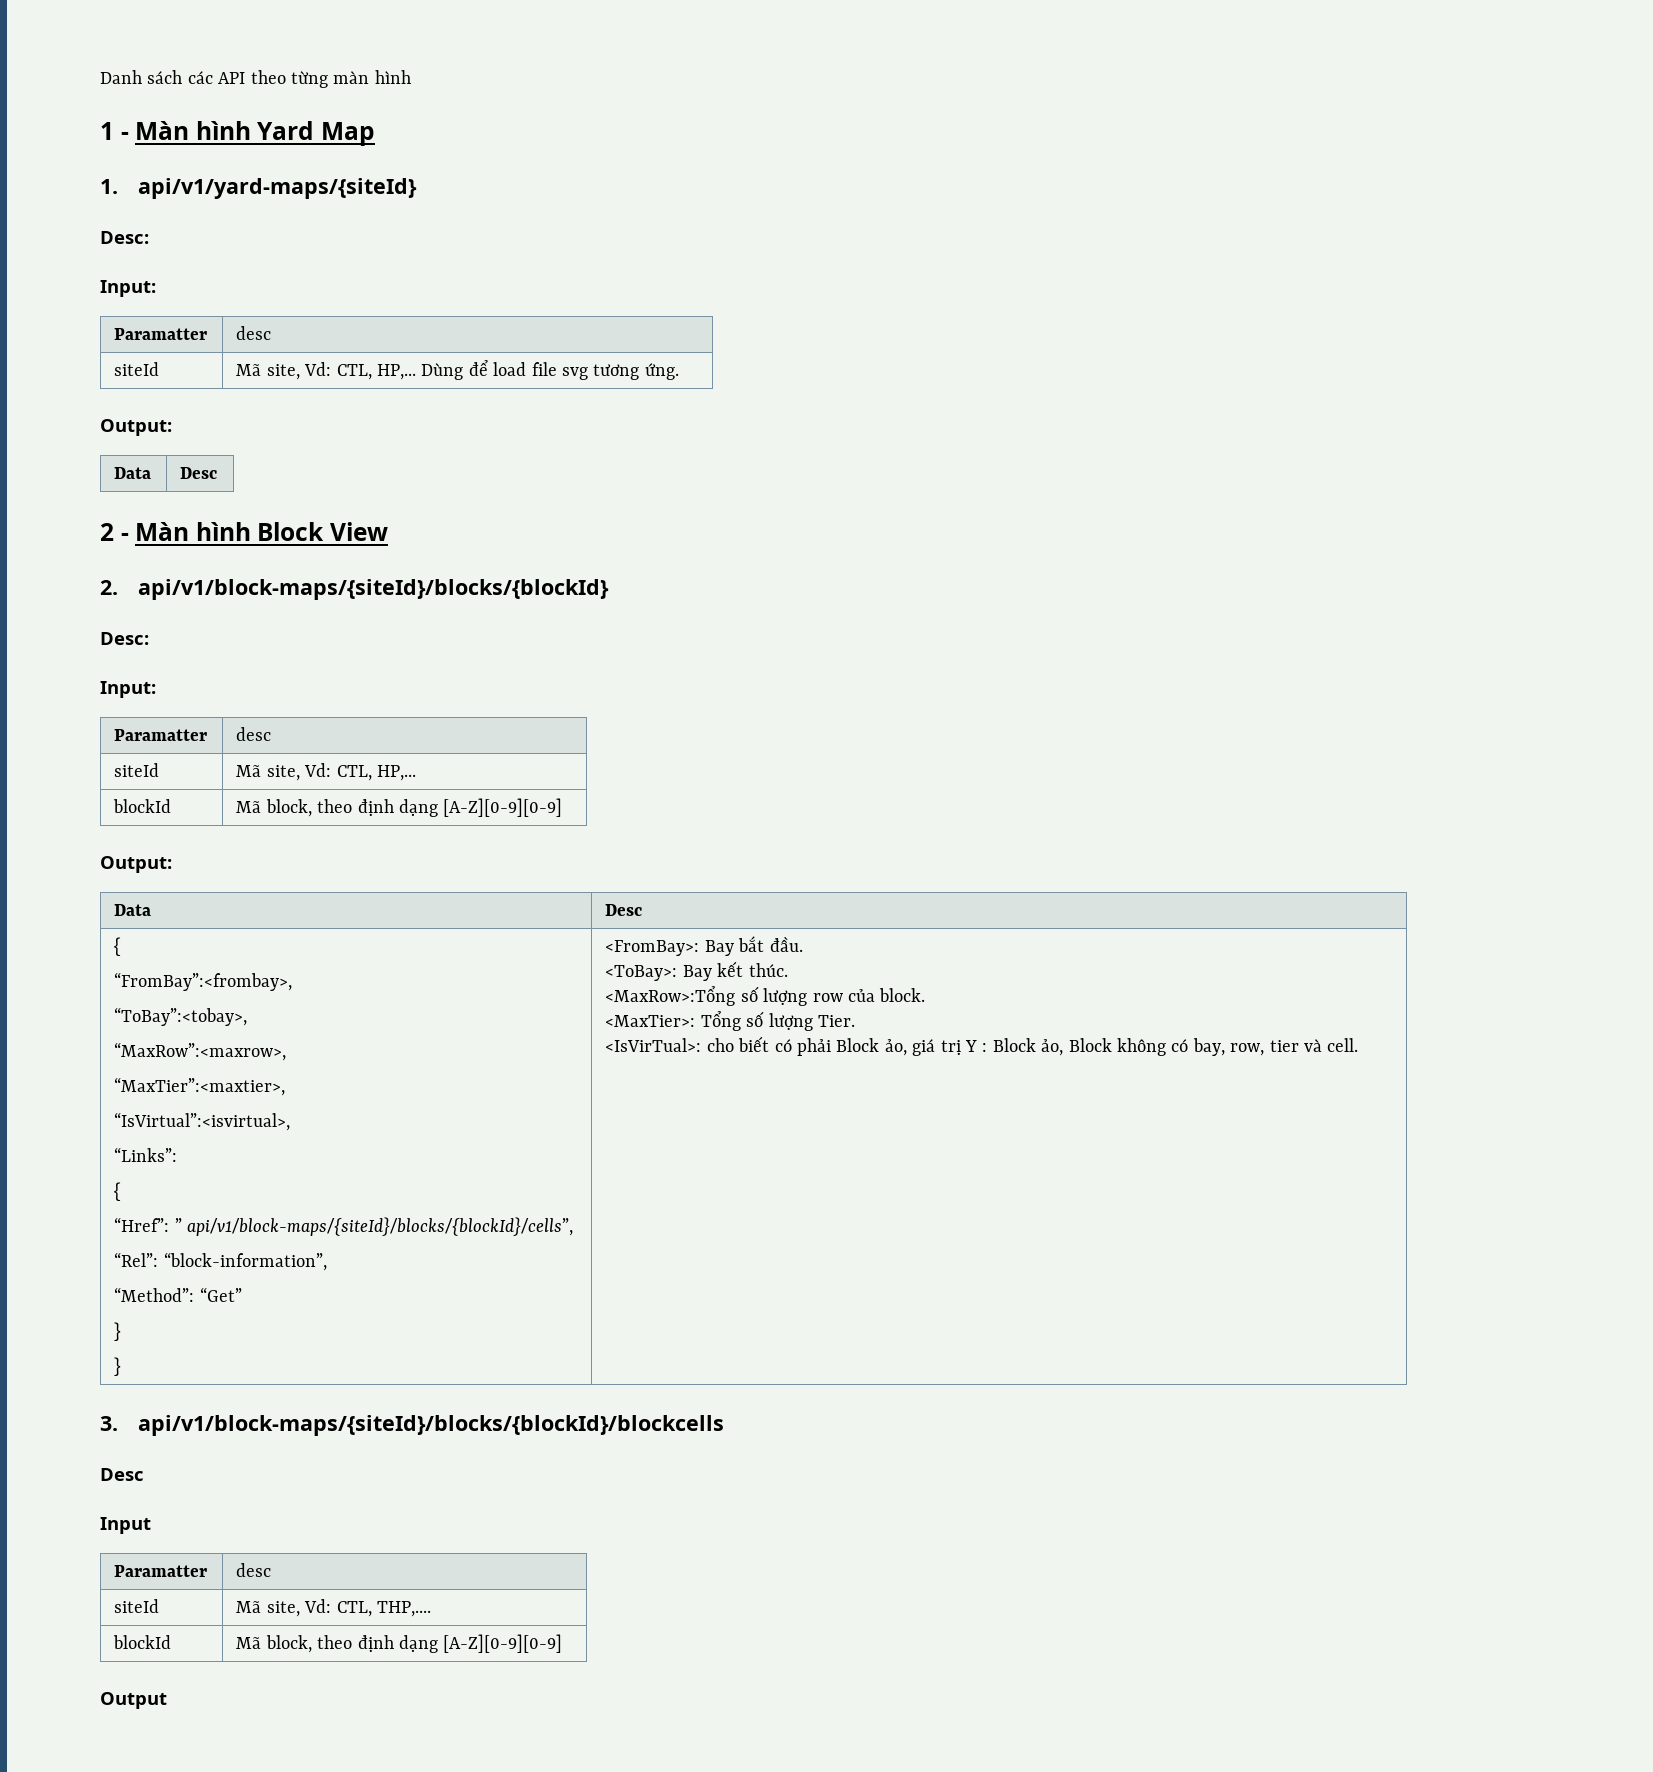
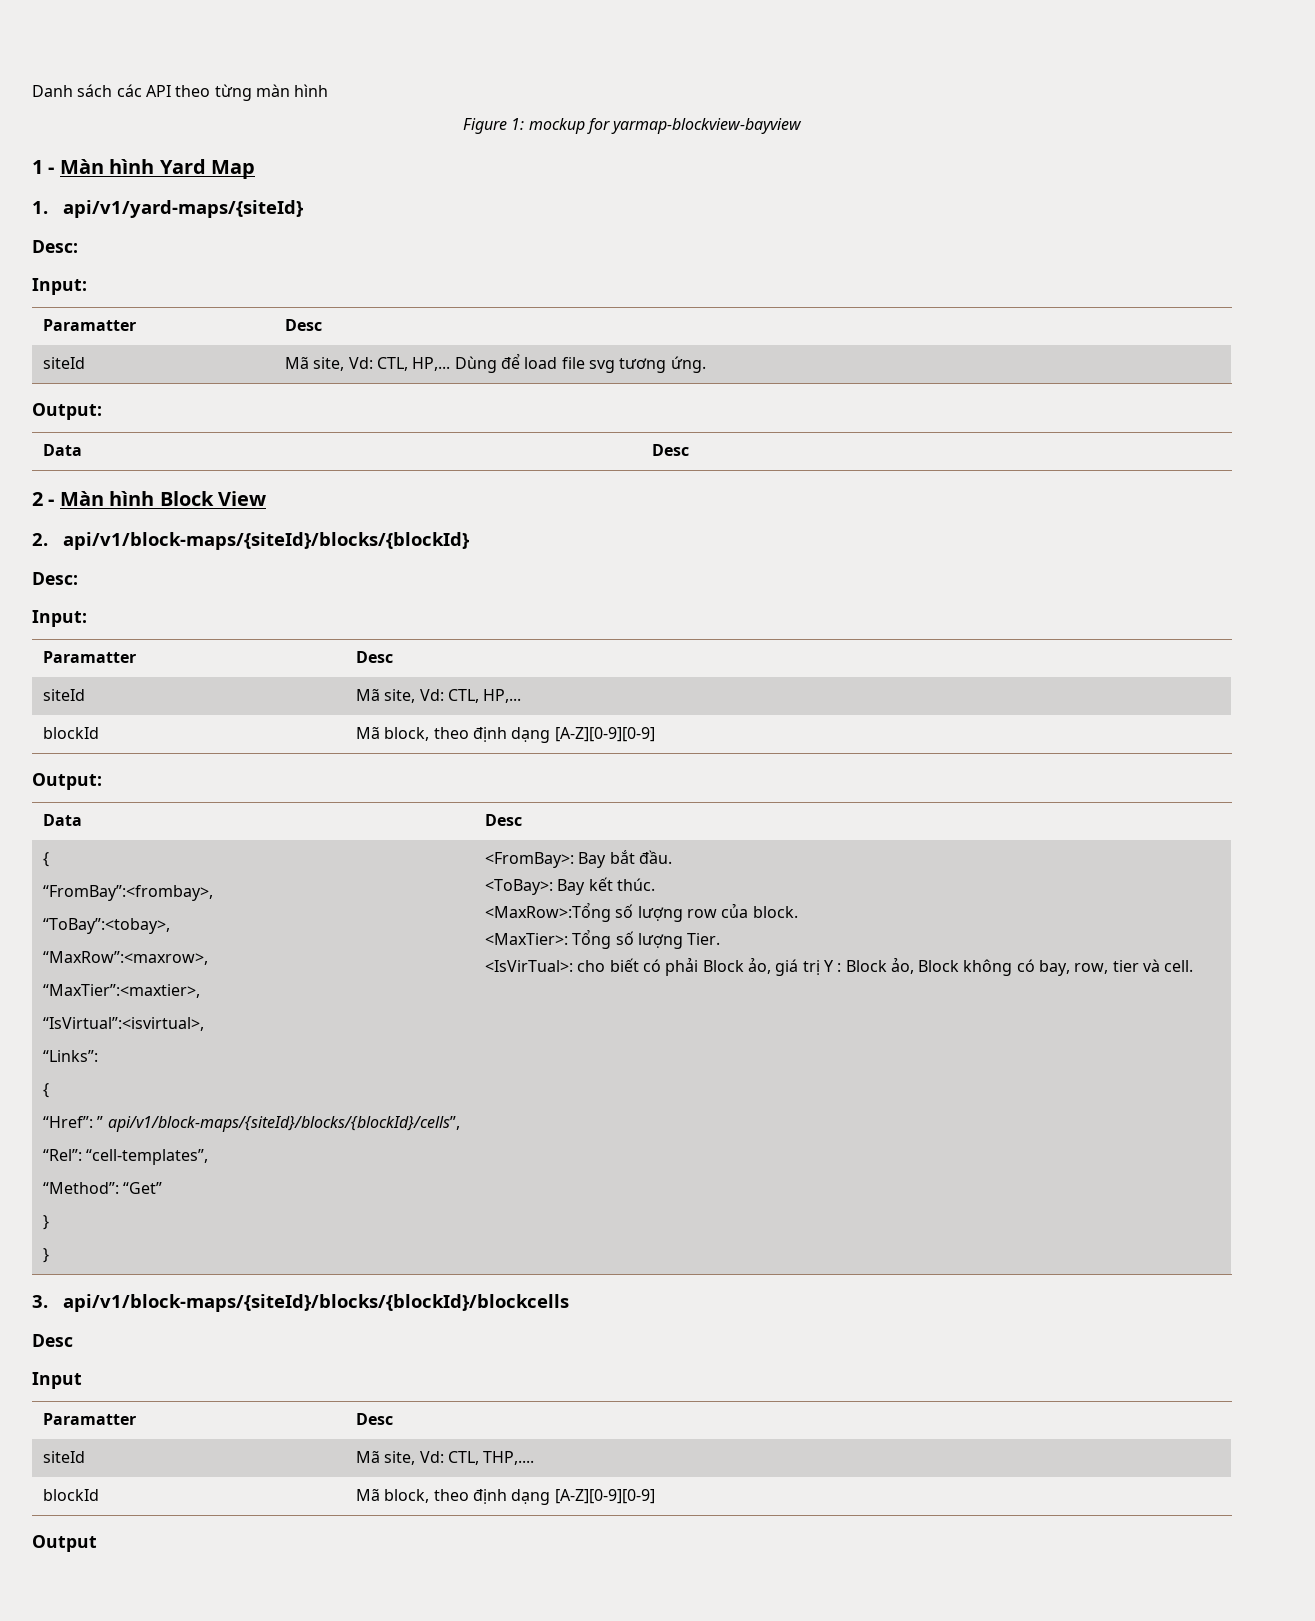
(411, 77) none -> [462,118,803,134] // Figure 1: mockup for yarmap-blockview-bayview
[236,326,272,340] desc -> [285,319,323,331] Desc
[236,727,272,741] desc -> [356,651,394,663] Desc
[163,1252,327,1271] “block-information”, -> [86,1149,209,1165] “cell-templates”,
[236,1563,272,1577] desc -> [356,1413,394,1425] Desc

